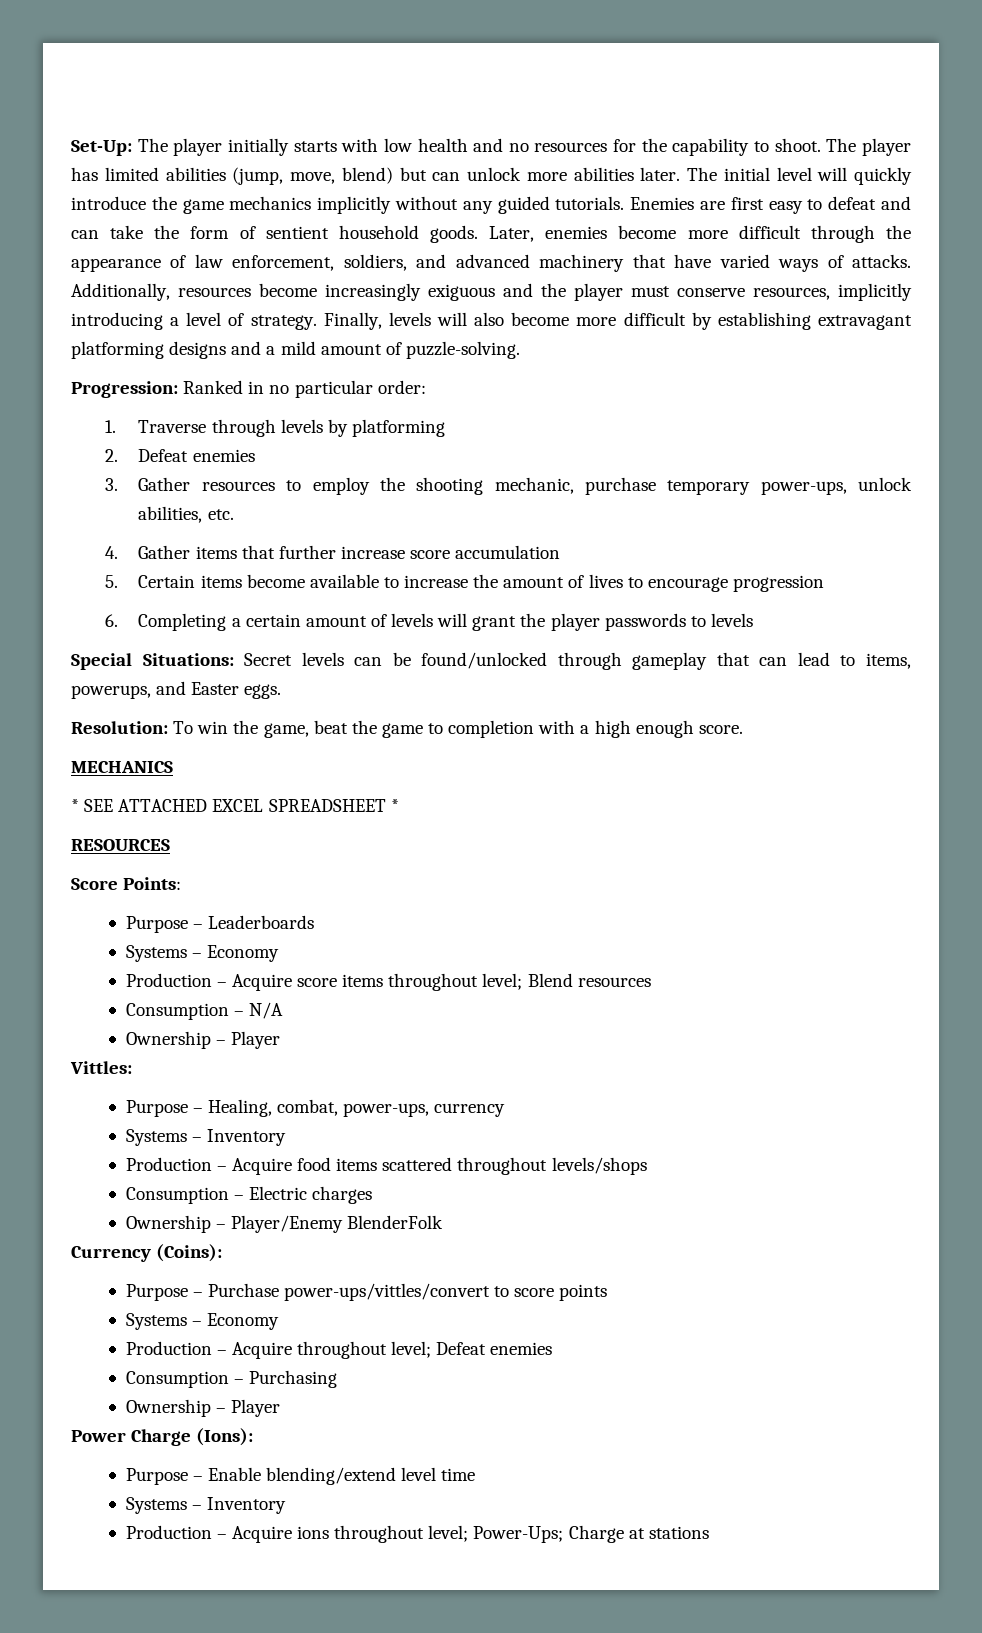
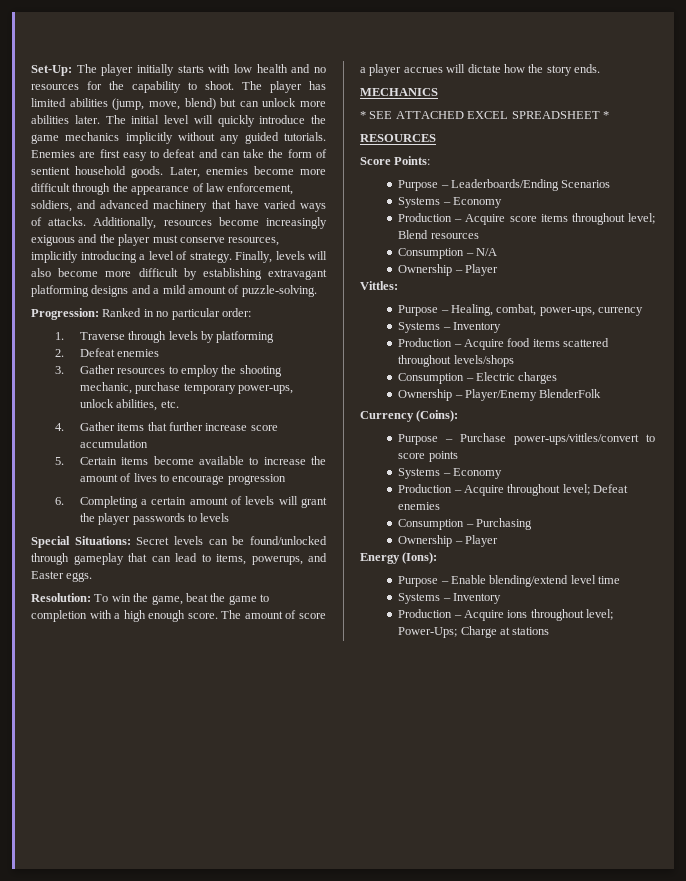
(743, 729) none -> [221,610,326,619] [360,64,600,76] The amount of score a player accrues will dictate how the story ends.
[207,915,314,929] Leaderboards -> [450,179,611,191] Leaderboards/Ending Scenarios
[71,1429,192,1446] Power Charge -> [360,553,400,564] Energy

